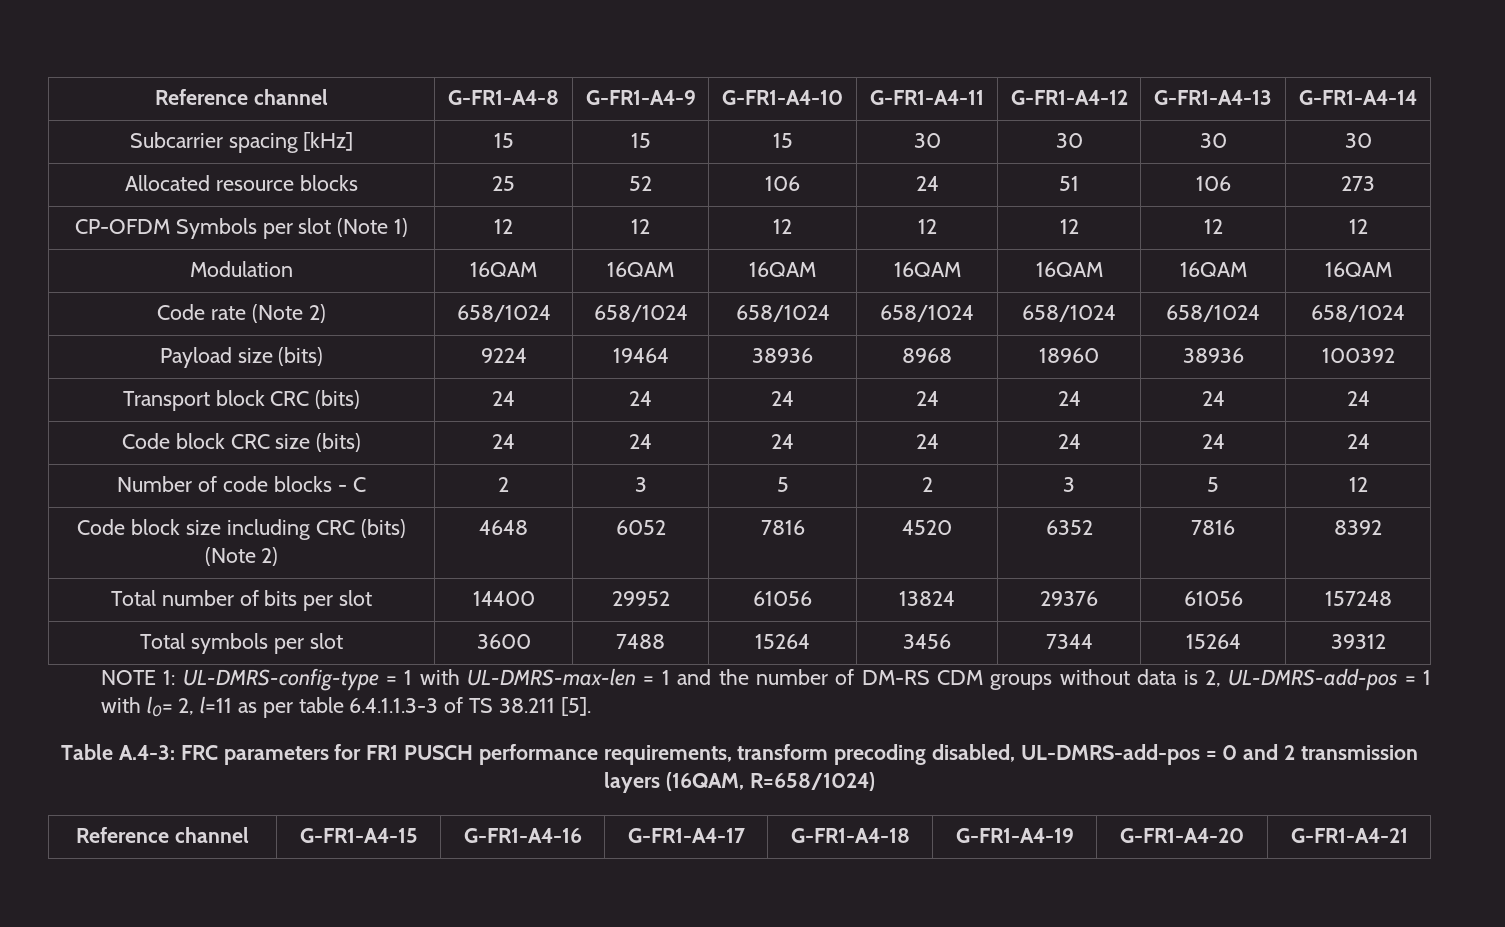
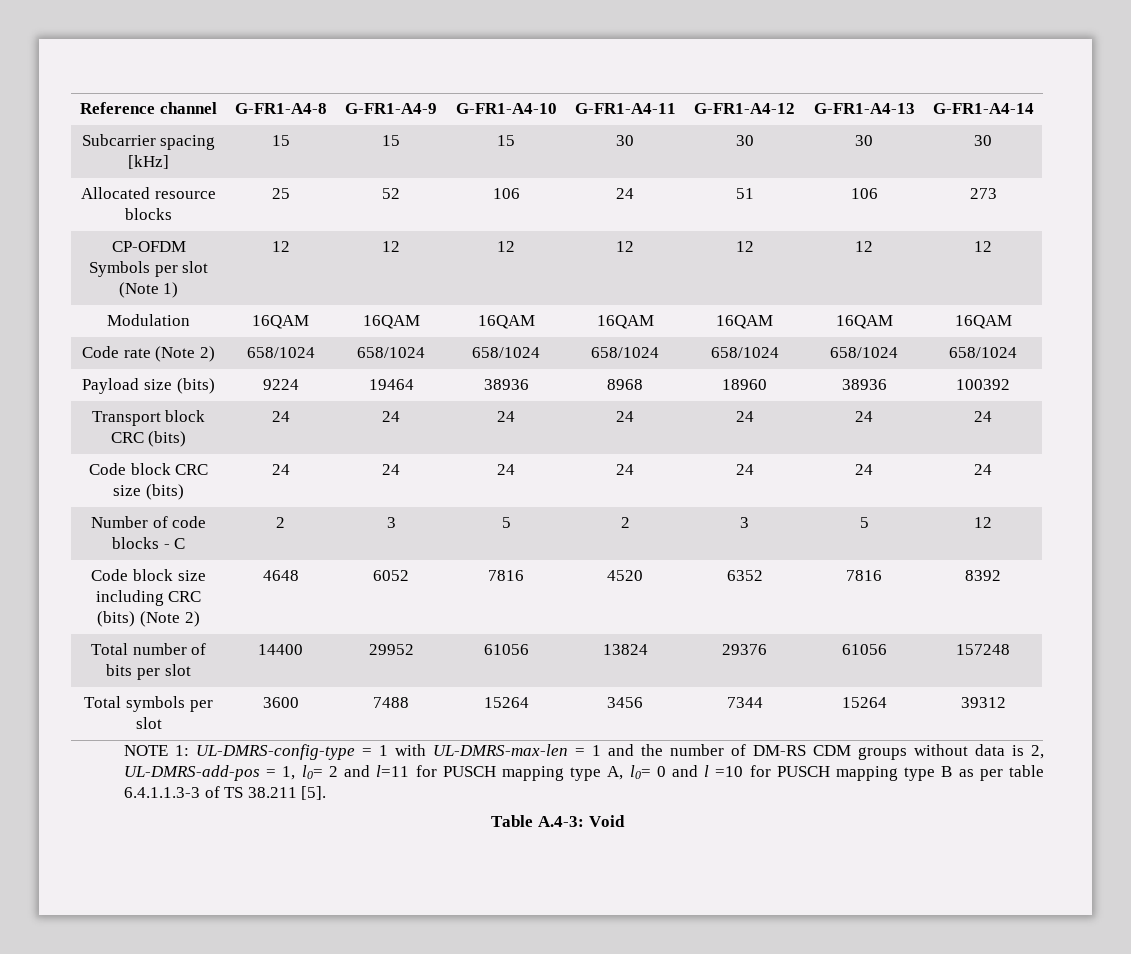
[1422,670,1431,685] [100,696,233,717] 1 with l0= 2, l=11 -> [282,765,953,781] 1, l0= 2 and l=11 for PUSCH mapping type A, l0= 0 and l =10 for PUSCH mapping type B
[180,744,1418,765] [604,772,875,793] [76,827,249,843] [299,828,418,843] [463,828,582,843] [627,828,745,843] [790,828,910,843] [955,828,1074,843] [1120,828,1244,843] [1290,828,1408,843] FRC parameters for FR1 PUSCH performance requirements, transform precoding disabled, UL-DMRS-add-pos = 0 and 2 transmission layers (16QAM, R=658/1024) // Reference channel | G-FR1-A4-15 | G-FR1-A4-16 | G-FR1-A4-17 | G-FR1-A4-18 | G-FR1-A4-19 | G-FR1-A4-20 | G-FR1-A4-21 -> [588,815,625,827] Void

